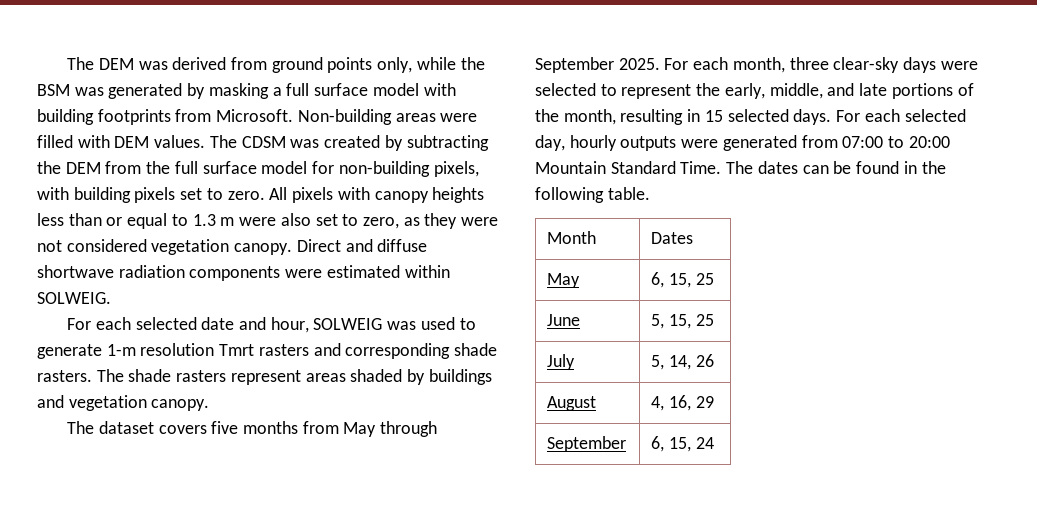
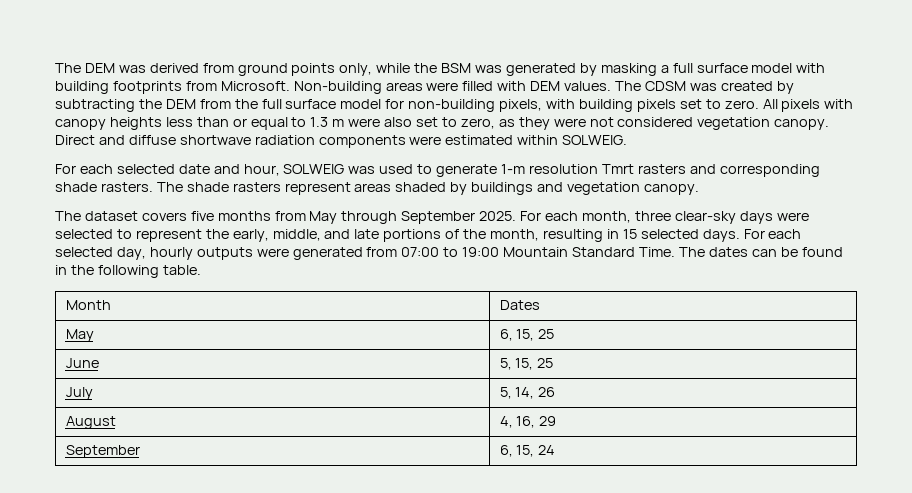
[908,136,950,148] 20:00 -> [462,247,500,257] 19:00

